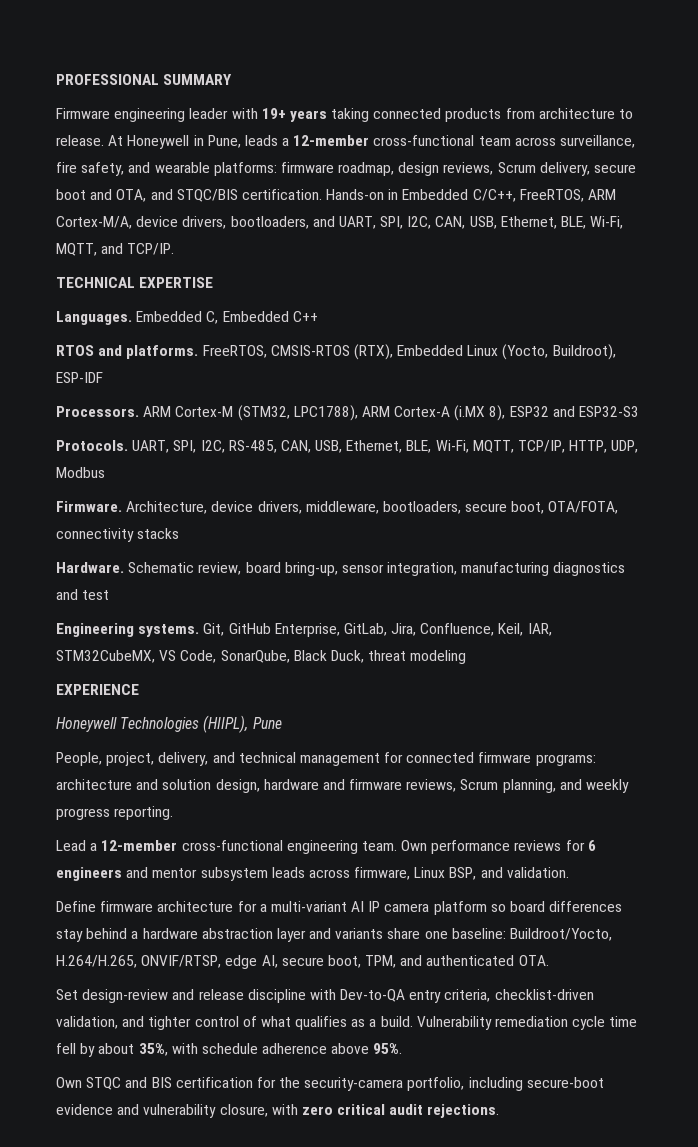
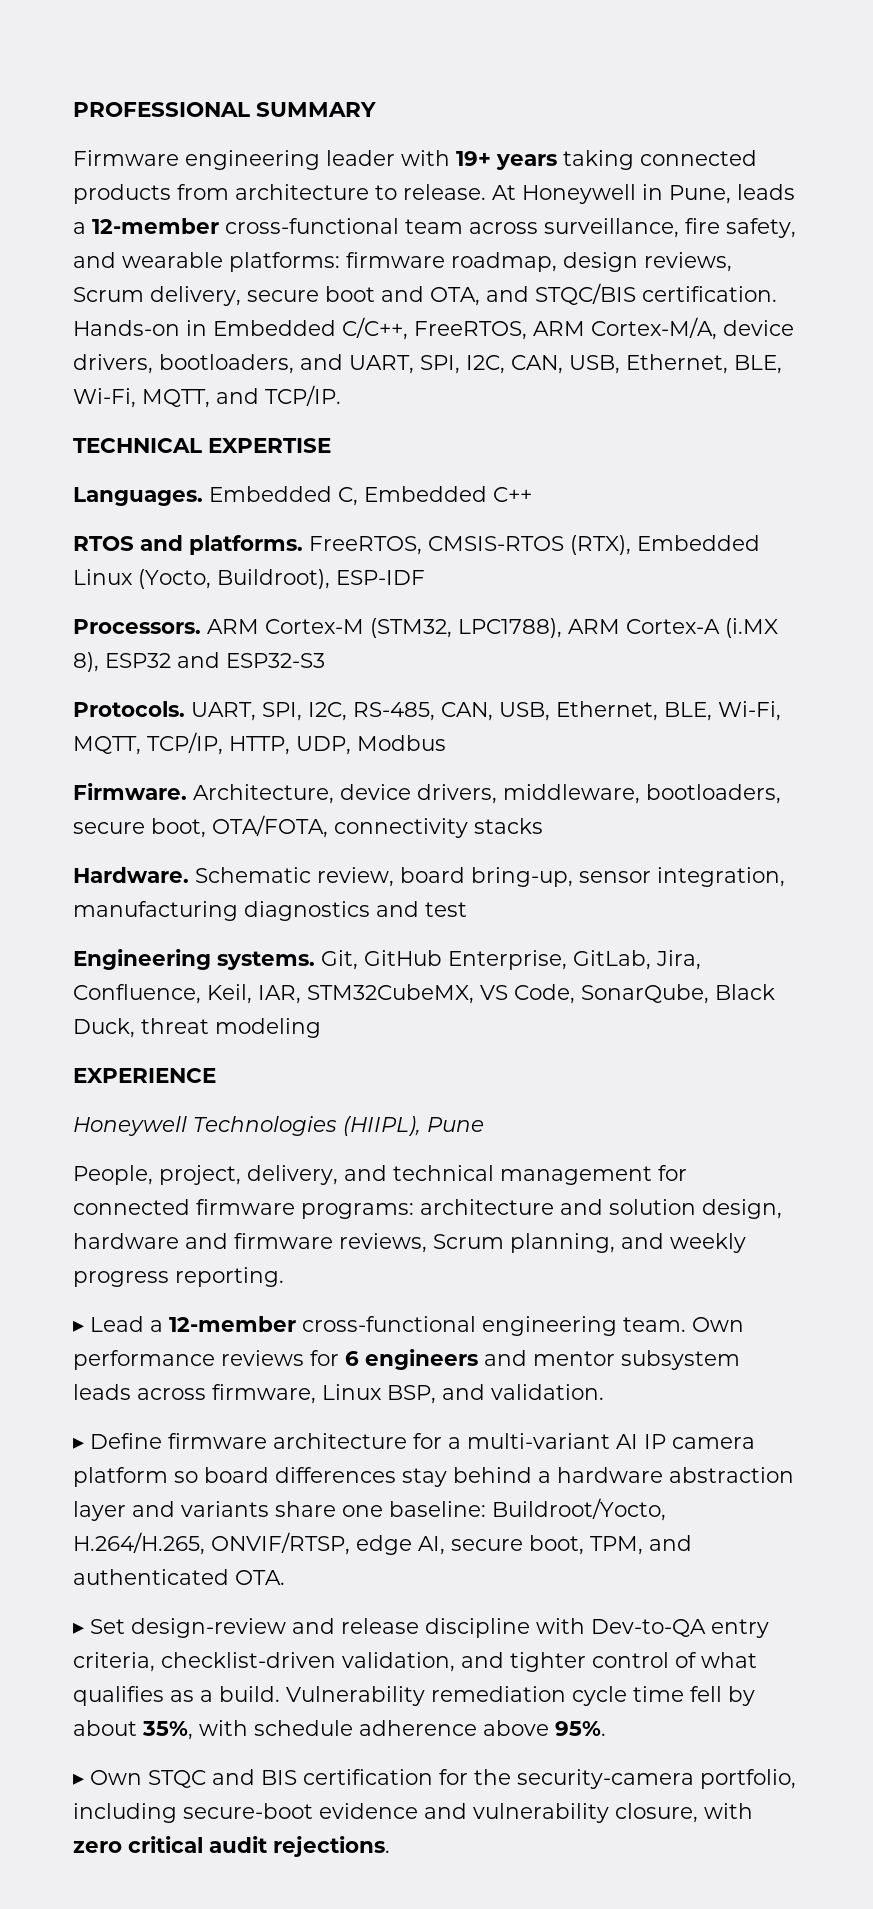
(174, 813) none -> [73,1320,84,1332] ▸
(569, 872) none -> [73,1437,84,1449] ▸
(549, 960) none -> [73,1622,84,1634] ▸
(403, 1048) none -> [73,1773,84,1785] ▸

